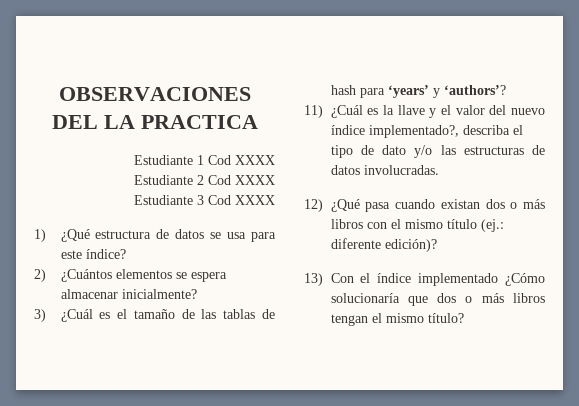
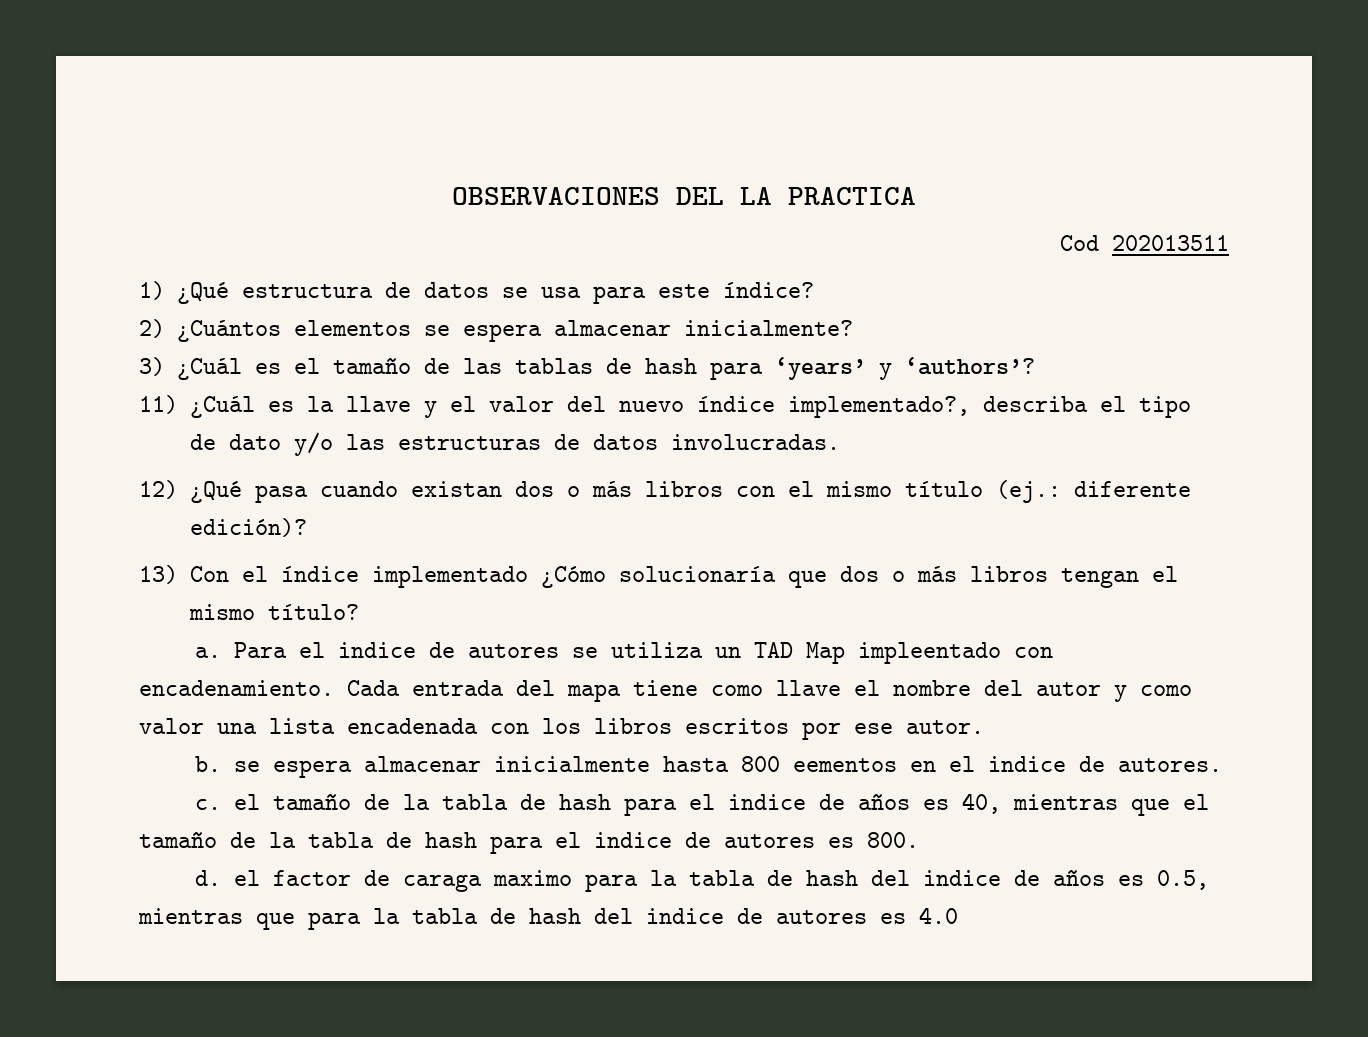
[134,155,275,165] [134,175,275,185] [134,195,275,205] Estudiante 1 Cod XXXX // Estudiante 2 Cod XXXX // Estudiante 3 Cod XXXX -> [1060,235,1229,251] Cod 202013511
(464, 318) none -> [195,642,1054,664] [139,680,1192,702] [139,718,984,740] [195,756,1223,778] [195,793,1210,816] [139,832,919,854] [195,870,1210,892] [138,907,958,930] // a. Para el indice de autores se utiliza un TAD Map impleentado con encadenamiento. Cada entrada del mapa tiene como llave el nombre del autor y como valor una lista encadenada con los libros escritos por ese autor. // b. se espera almacenar inicialmente hasta 800 eementos en el indice de autores. // c. el tamaño de la tabla de hash para el indice de años es 40, mientras que el tamaño de la tabla de hash para el indice de autores es 800. // d. el factor de caraga maximo para la tabla de hash del indice de años es 0.5, mientras que para la tabla de hash del indice de autores es 4.0

